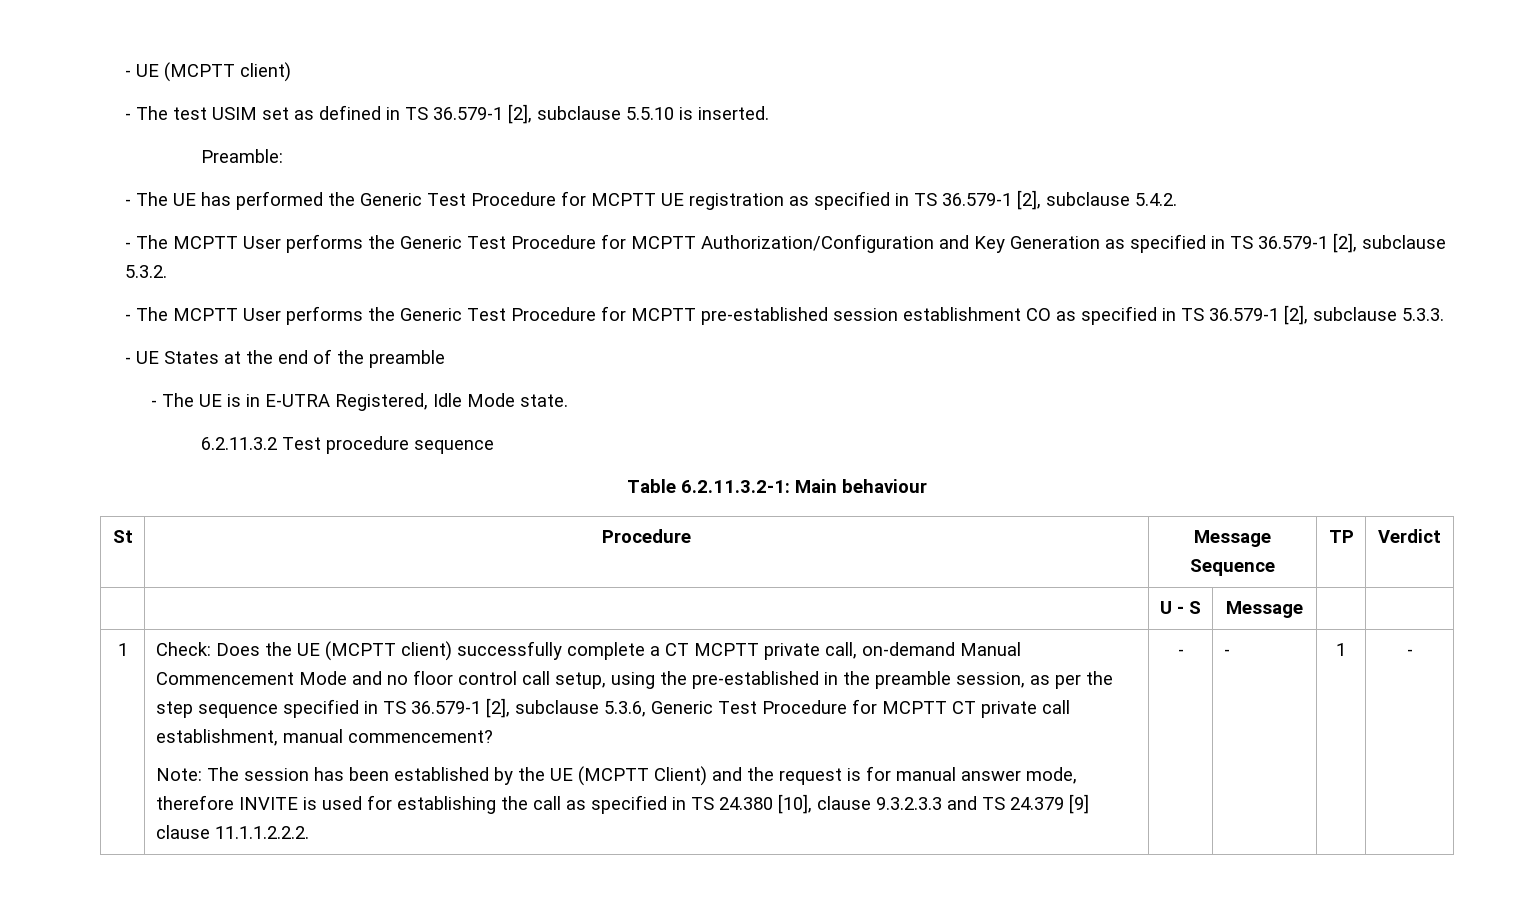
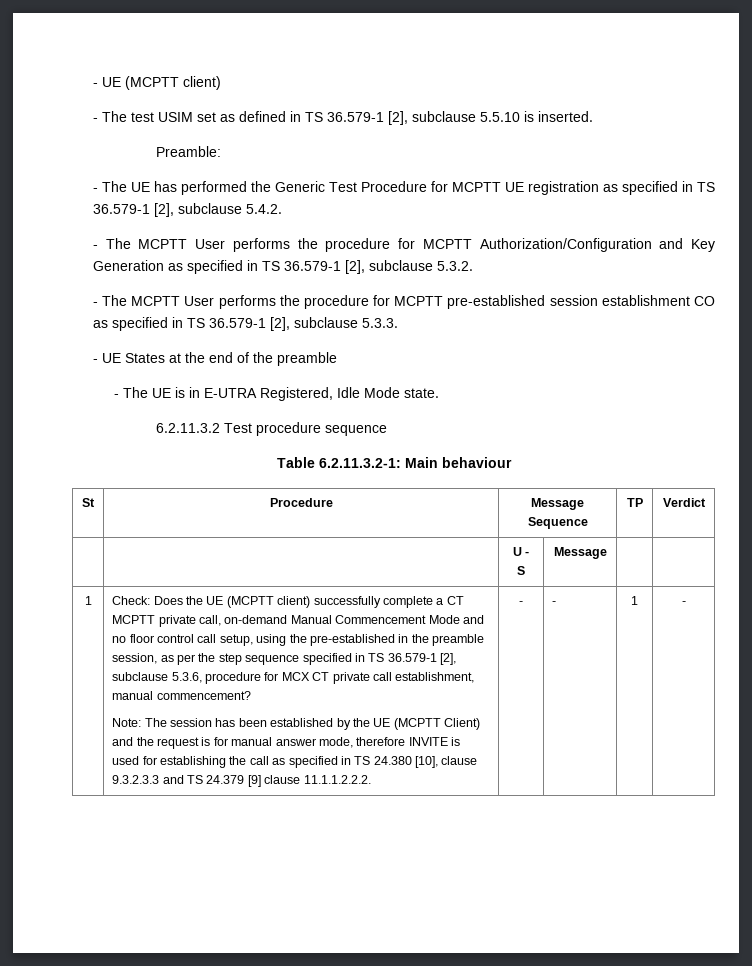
[400,235,597,249] Generic Test Procedure -> [325,238,391,252] procedure
[400,307,597,321] Generic Test Procedure -> [303,295,369,309] procedure
[650,699,947,714] Generic Test Procedure for MCPTT -> [205,672,310,684] procedure for MCX

